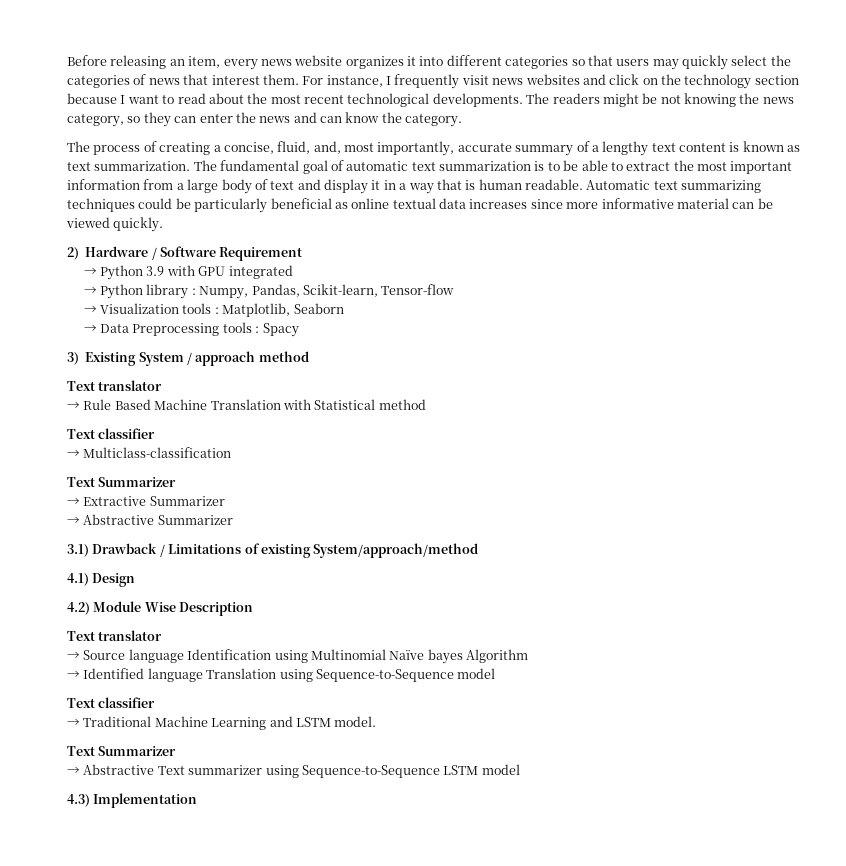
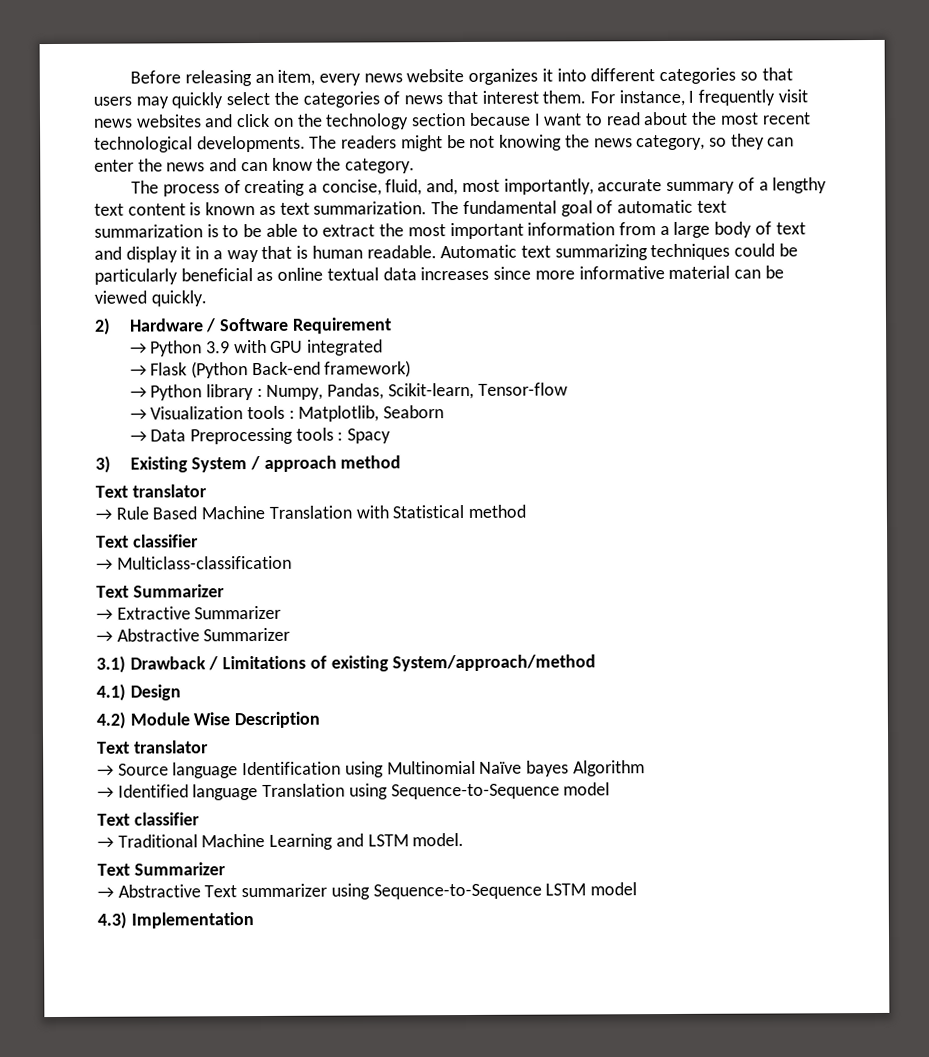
(293, 272) none -> [129,360,412,379] // → Flask (Python Back-end framework)

